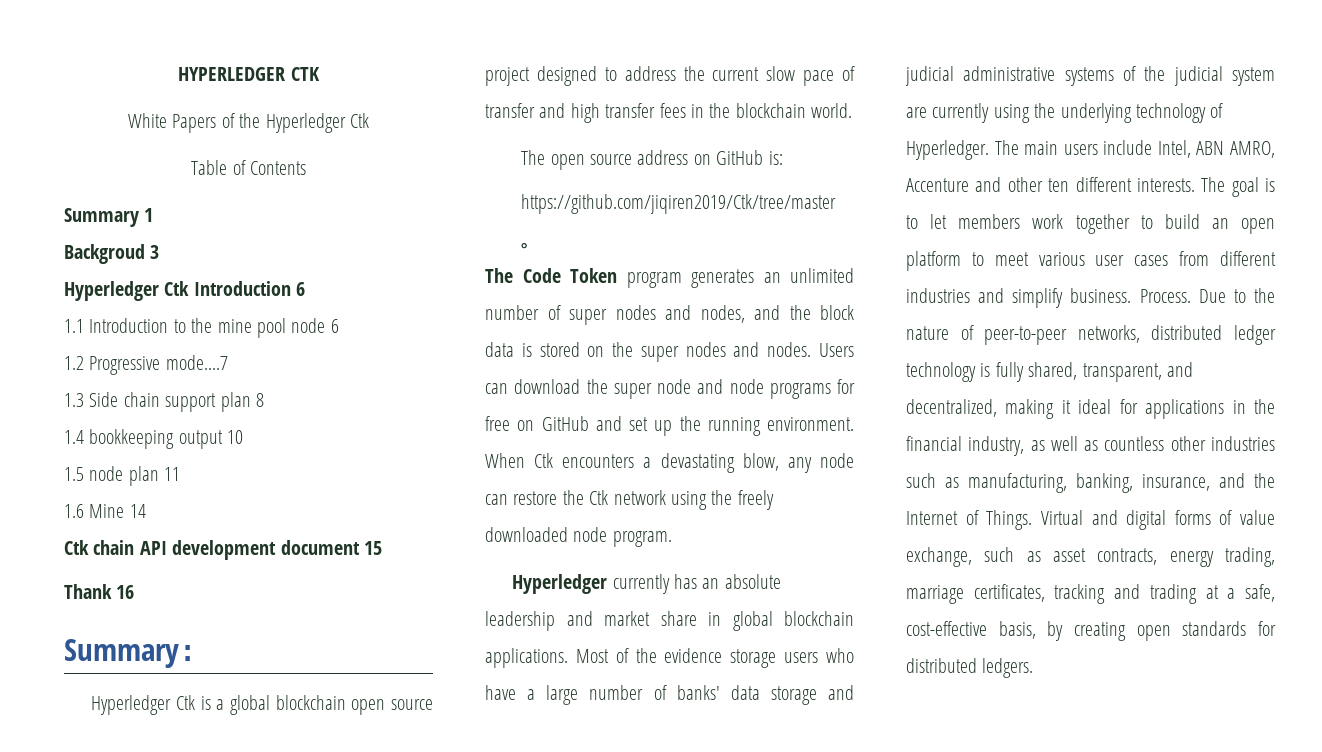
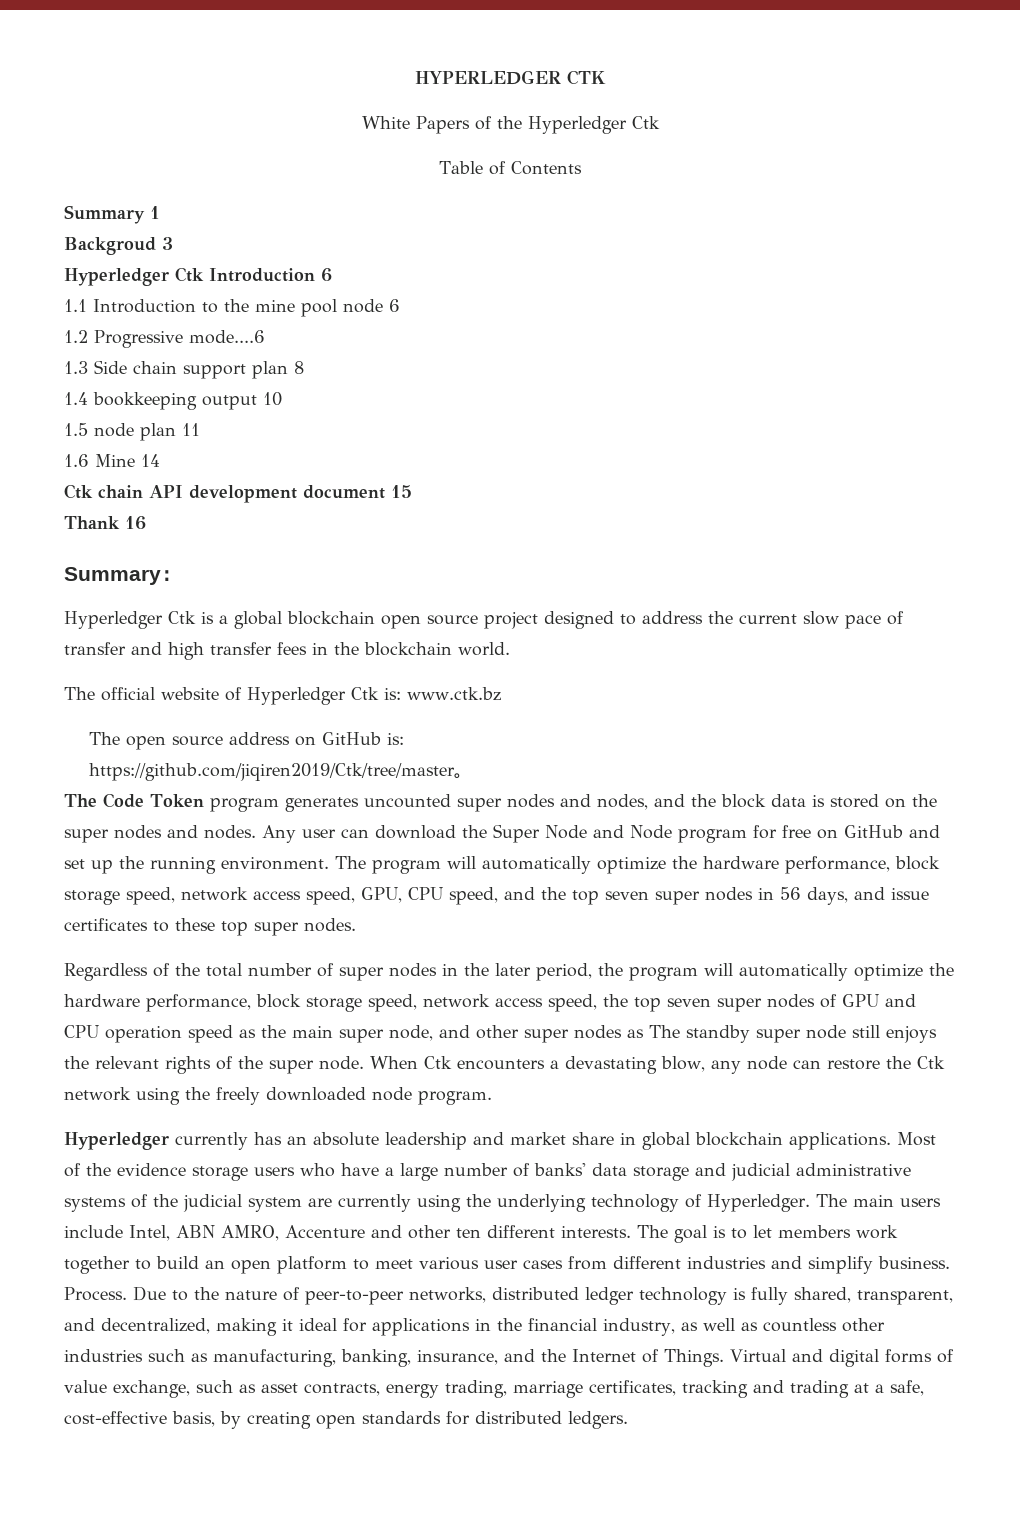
[165,355,228,370] mode....7 -> [189,330,265,344] mode....6
(853, 110) none -> [64,687,501,705] // The official website of Hyperledger Ctk is: www.ctk.bz
[763,268,854,283] [485,305,561,320] an unlimited number of -> [363,794,451,808] uncounted
[819,343,854,357] Users -> [262,825,336,843] Any user
[613,379,831,399] super node and node programs -> [493,824,747,843] Super Node and Node program
(854, 424) none -> [335,856,940,874] [64,887,929,905] [64,918,356,936] [64,963,954,981] [64,994,916,1012] [64,1025,937,1043] [64,1056,364,1074] The program will automatically optimize the hardware performance, block storage speed, network access speed, GPU, CPU speed, and the top seven super nodes in 56 days, and issue certificates to these top super nodes. // Regardless of the total number of super nodes in the later period, the program will automatically optimize the hardware performance, block storage speed, network access speed, the top seven super nodes of GPU and CPU operation speed as the main super node, and other super nodes as The standby super node still enjoys the relevant rights of the super node.

